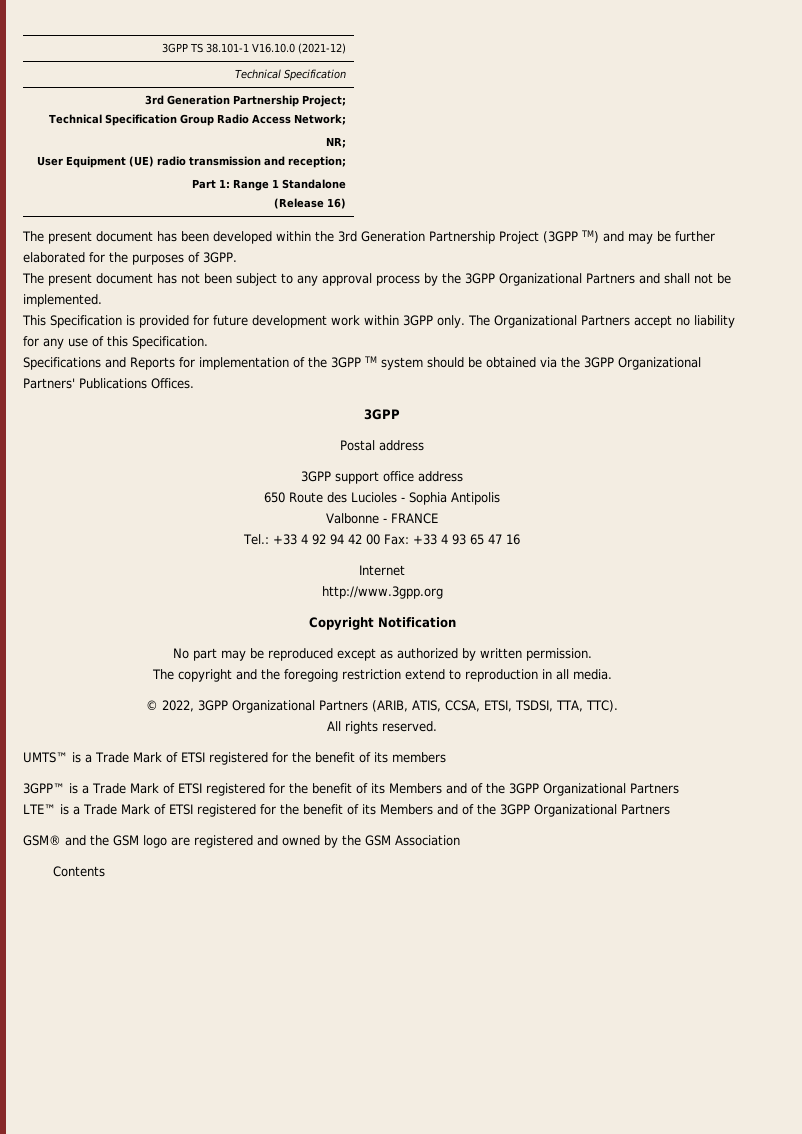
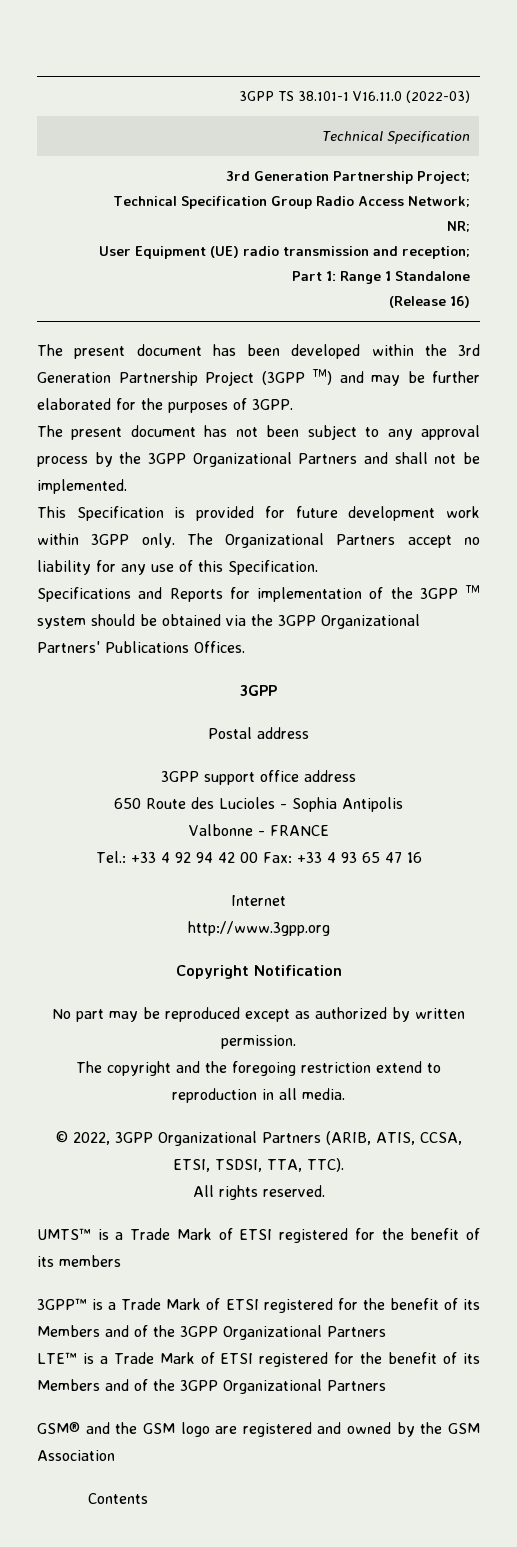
[252,43,347,54] V16.10.0 (2021-12) -> [353,90,471,103] V16.11.0 (2022-03)

